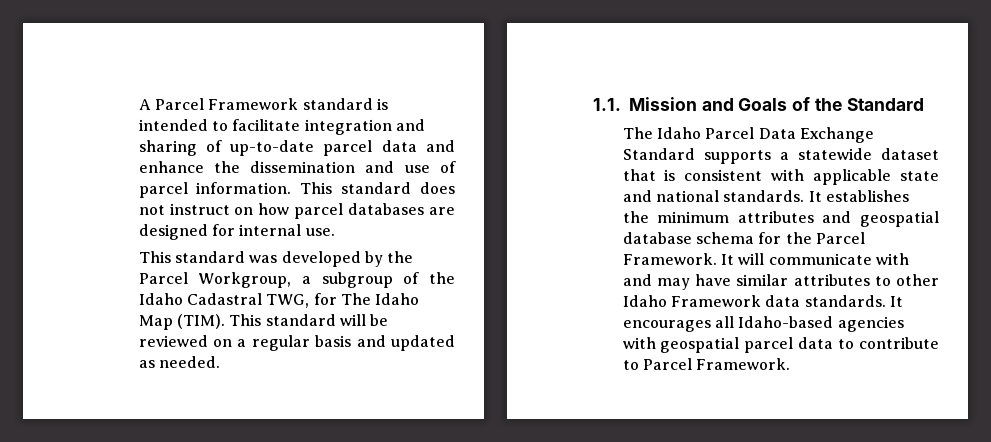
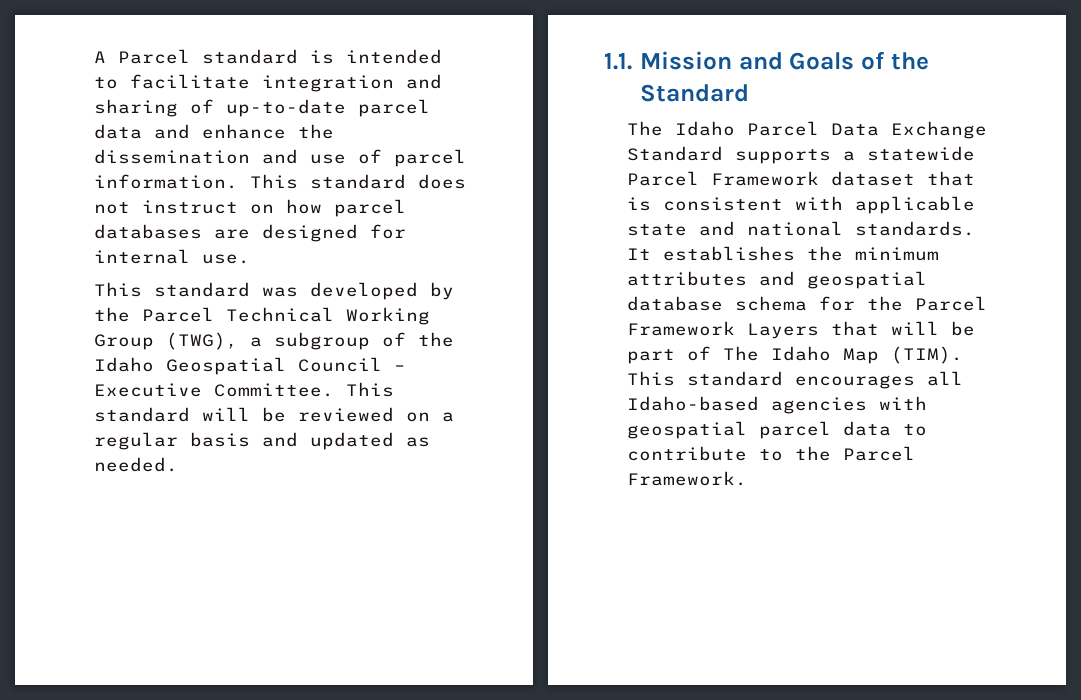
[208,98,299,110] Framework -> (191, 56) none
[198,272,292,288] Workgroup, -> [226,307,431,325] [94,332,239,350] Technical Working Group (TWG),
[186,293,420,308] [138,314,225,330] Cadastral TWG, for The Idaho Map (TIM). -> [166,357,407,375] [94,383,335,397] Geospatial Council – Executive Committee.
(872, 154) none -> [627,171,820,186] Parcel Framework
[622,253,909,265] [622,274,939,290] [622,295,903,307] Framework. It will communicate with and may have similar attributes to other Idaho Framework data standards. It -> [627,321,976,339] [627,346,964,364] [627,371,784,386] Framework Layers that will be part of The Idaho Map (TIM). This standard
(639, 365) none -> [795,446,832,461] the

